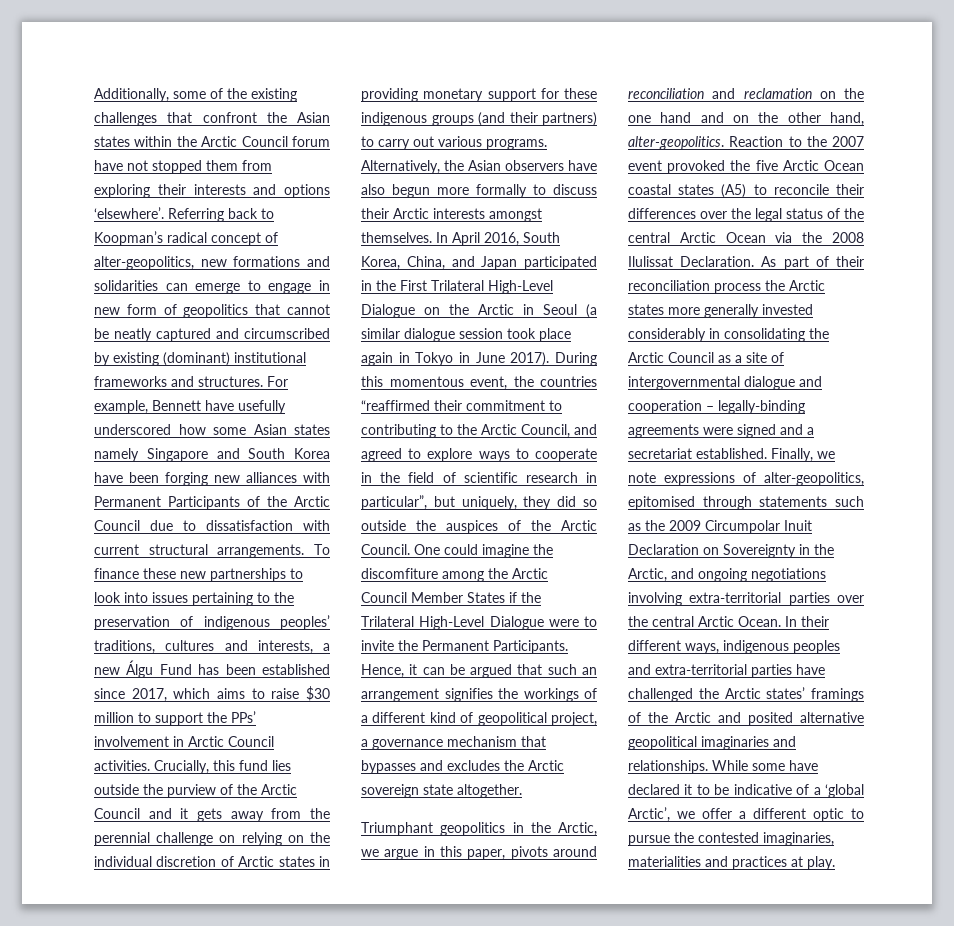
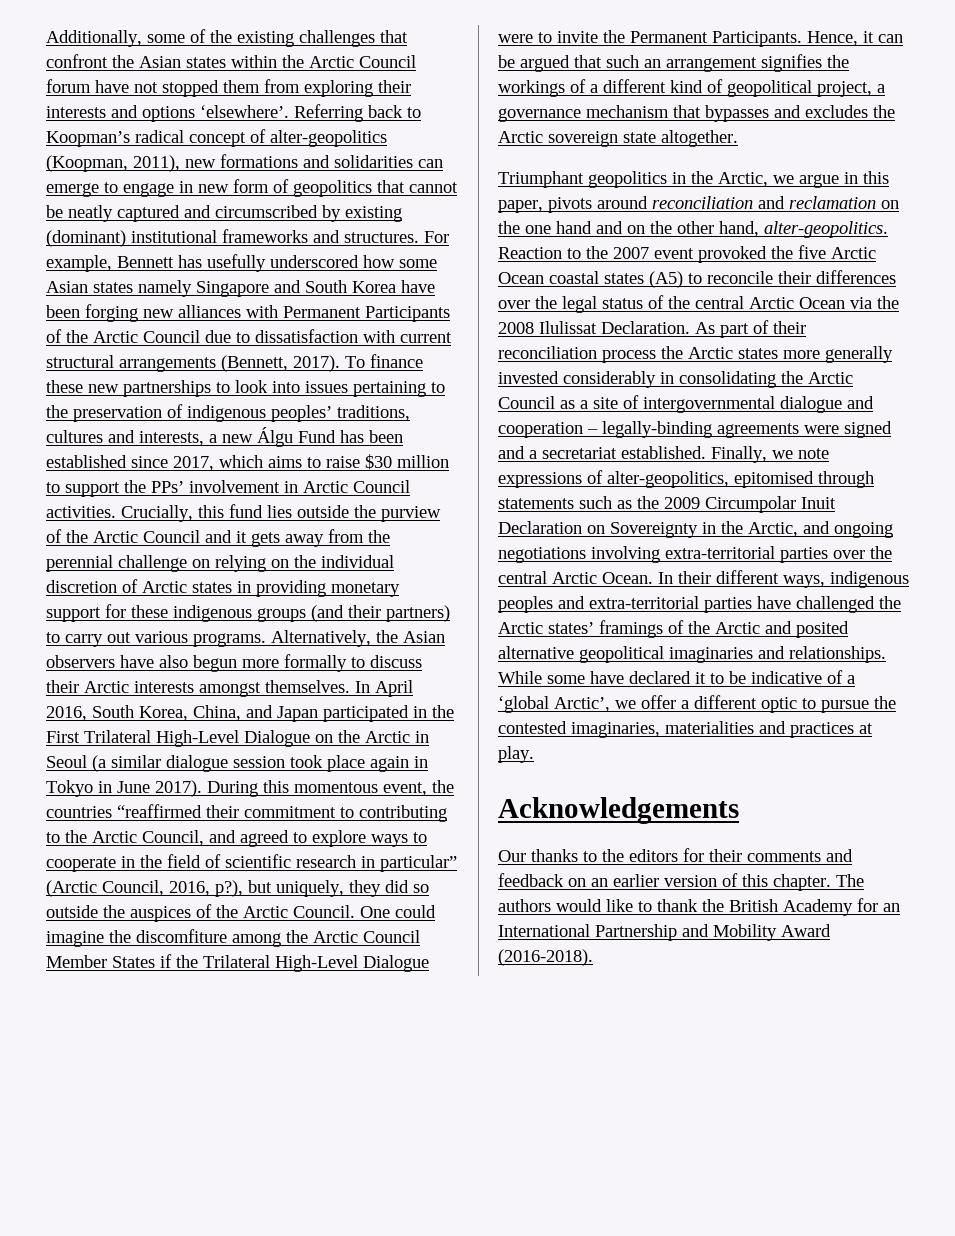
[94,256,194,270] alter-geopolitics, -> [270,130,387,147] [46,155,180,172] alter-geopolitics (Koopman, 2011),
[205,400,234,411] have -> [178,255,202,268] has
[217,544,305,558] arrangements. -> [119,355,340,372] arrangements (Bennett, 2017).
[361,495,427,510] particular”, -> [380,855,457,872] [46,880,243,897] particular” (Arctic Council, 2016, p?),
(835, 863) none -> [498,797,739,824] [498,848,853,862] [498,873,864,891] [498,898,900,916] [498,924,831,941] [498,949,593,966] // Acknowledgements // Our thanks to the editors for their comments and feedback on an earlier version of this chapter. The authors would like to thank the British Academy for an International Partnership and Mobility Award (2016-2018).

